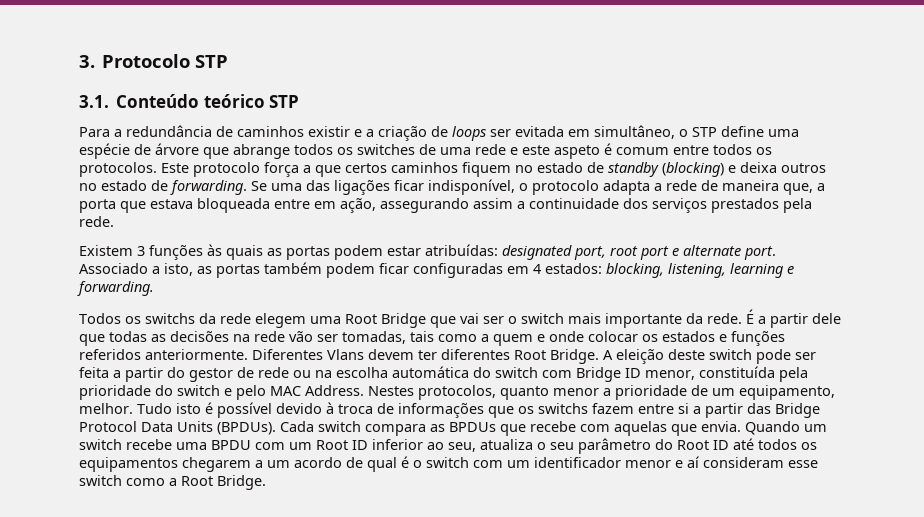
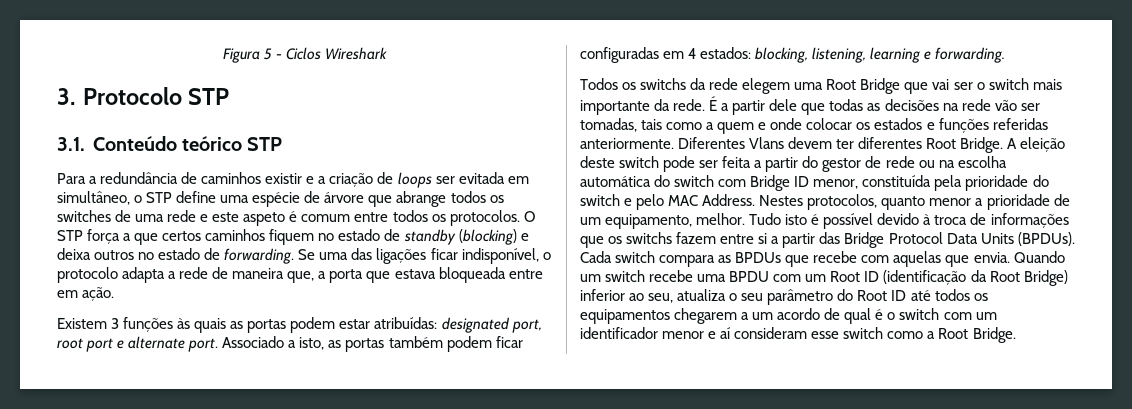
(79, 61) none -> [222,47,388,63] Figura 5 - Ciclos Wireshark //
[161,162,260,177] Este protocolo -> [523,211,536,222] [57,230,83,241] O STP
[340,198,812,213] [79,216,114,227] ação, assegurando assim a continuidade dos serviços prestados pela rede. -> [82,287,115,301] ação.
[79,349,141,360] referidos -> [992,118,1048,130] referidas
(368, 445) none -> [883,270,1068,286] (identificação da Root Bridge)

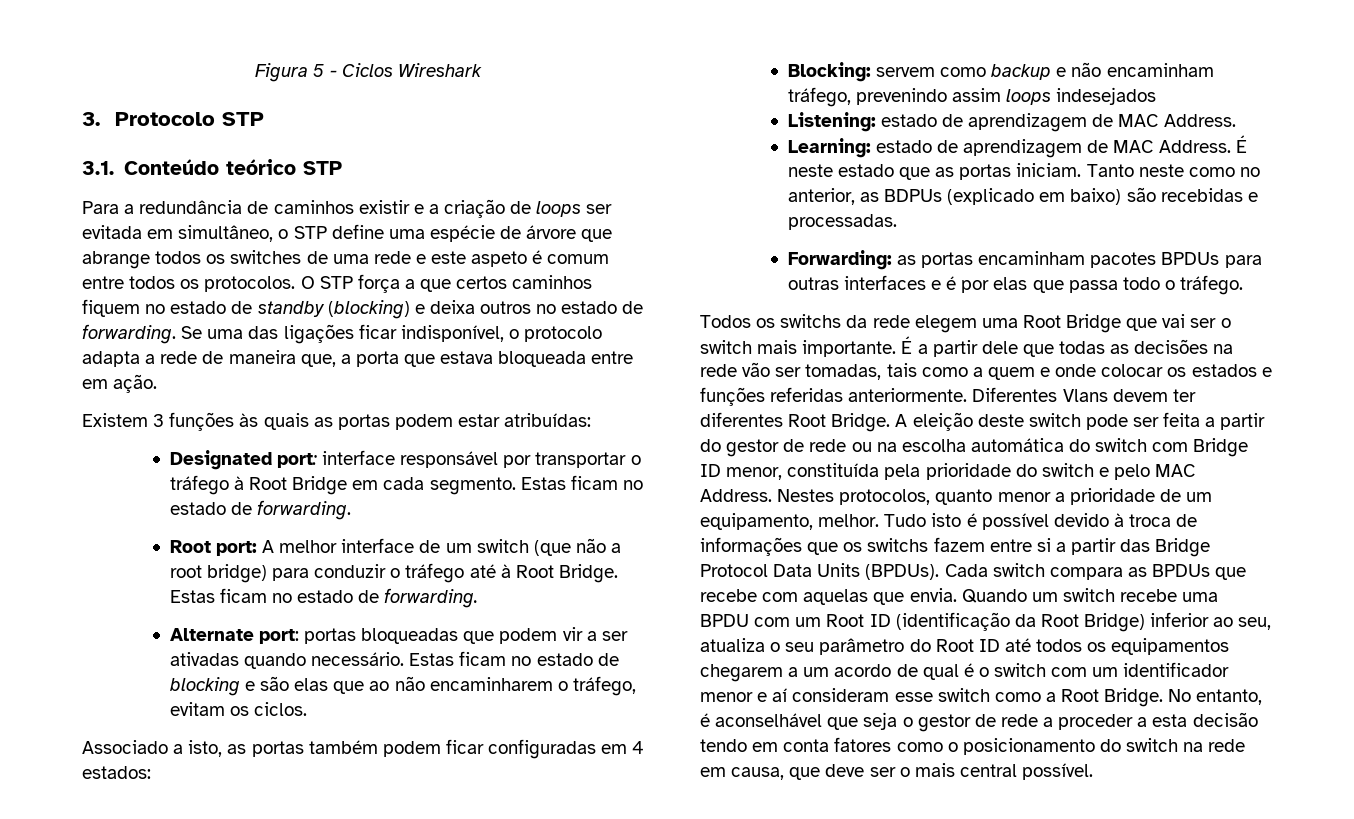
[441,317,542,333] [57,336,219,352] designated port, root port e alternate port. -> [169,450,641,470] [169,475,643,495] [169,500,352,520] [169,538,622,556] [169,563,618,583] [169,588,479,608] [169,627,628,644] [169,651,619,669] [169,676,636,696] [169,702,308,716] // Designated port: interface responsável por transportar o tráfego à Root Bridge em cada segmento. Estas ficam no estado de forwarding. // Root port: A melhor interface de um switch (que não a root bridge) para conduzir o tráfego até à Root Bridge. Estas ficam no estado de forwarding. // Alternate port: portas bloqueadas que podem vir a ser ativadas quando necessário. Estas ficam no estado de blocking e são elas que ao não encaminharem o tráfego, evitam os ciclos. //
[755,47,1006,63] blocking, listening, learning e forwarding. -> [787,62,1214,82] [787,87,1157,107] [787,112,1236,132] [787,135,1247,158] [787,163,1260,180] [787,187,1258,205] [787,214,897,230] [787,250,1262,270] [787,275,1244,295] // Blocking: servem como backup e não encaminham tráfego, prevenindo assim loops indesejados // Listening: estado de aprendizagem de MAC Address. // Learning: estado de aprendizagem de MAC Address. É neste estado que as portas iniciam. Tanto neste como no anterior, as BDPUs (explicado em baixo) são recebidas e processadas. // Forwarding: as portas encaminham pacotes BPDUs para outras interfaces e é por elas que passa todo o tráfego.
[580,99,706,115] importante da rede. -> [802,340,897,357] importante.
(1016, 335) none -> [1168,689,1263,705] [700,712,1258,732] [700,737,1246,755] [700,763,1094,780] No entanto, é aconselhável que seja o gestor de rede a proceder a esta decisão tendo em conta fatores como o posicionamento do switch na rede em causa, que deve ser o mais central possível.

